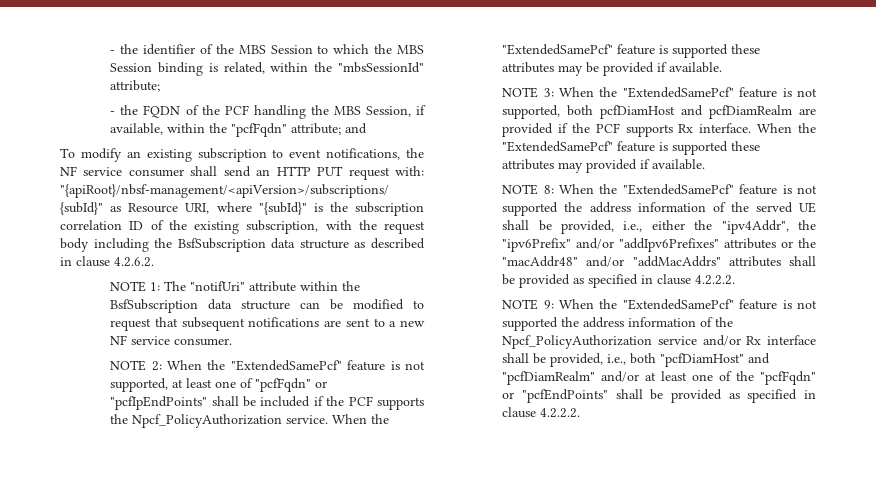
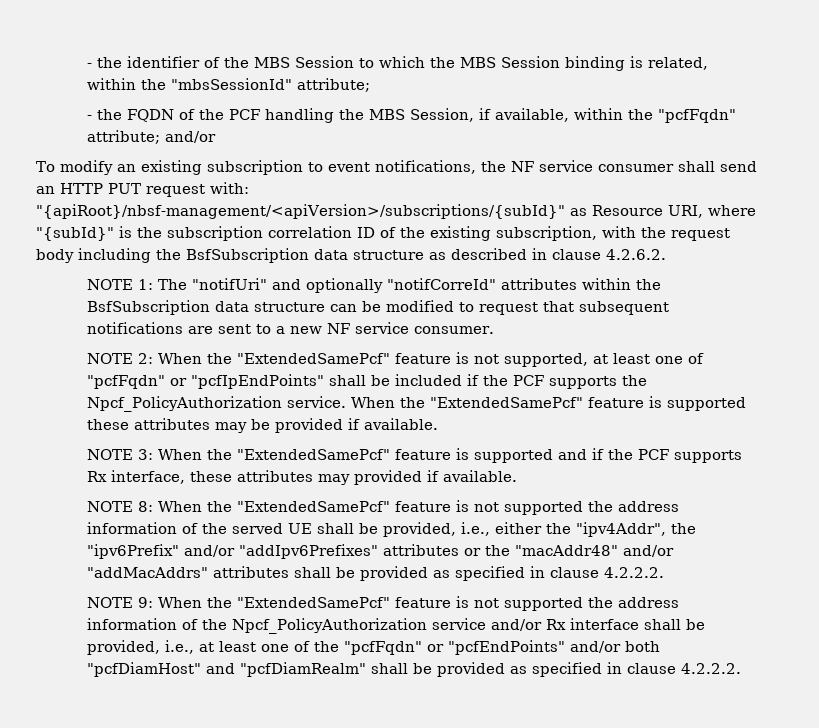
[345,123,368,134] and -> [164,131,216,143] and/or
[249,281,297,292] attribute -> [271,278,577,293] and optionally "notifCorreId" attributes
[797,88,817,97] [502,105,816,119] [502,123,554,137] not supported, both pcfDiamHost and pcfDiamRealm are provided -> [473,449,587,463] supported and
[699,123,816,133] [502,141,729,155] interface. When the "ExtendedSamePcf" feature is supported -> [110,470,185,484] interface,
[630,353,771,367] [502,371,640,385] both "pcfDiamHost" and "pcfDiamRealm" and/or -> (194, 647) none
(608, 396) none -> [569,641,660,653] [86,662,366,677] and/or both "pcfDiamHost" and "pcfDiamRealm"

